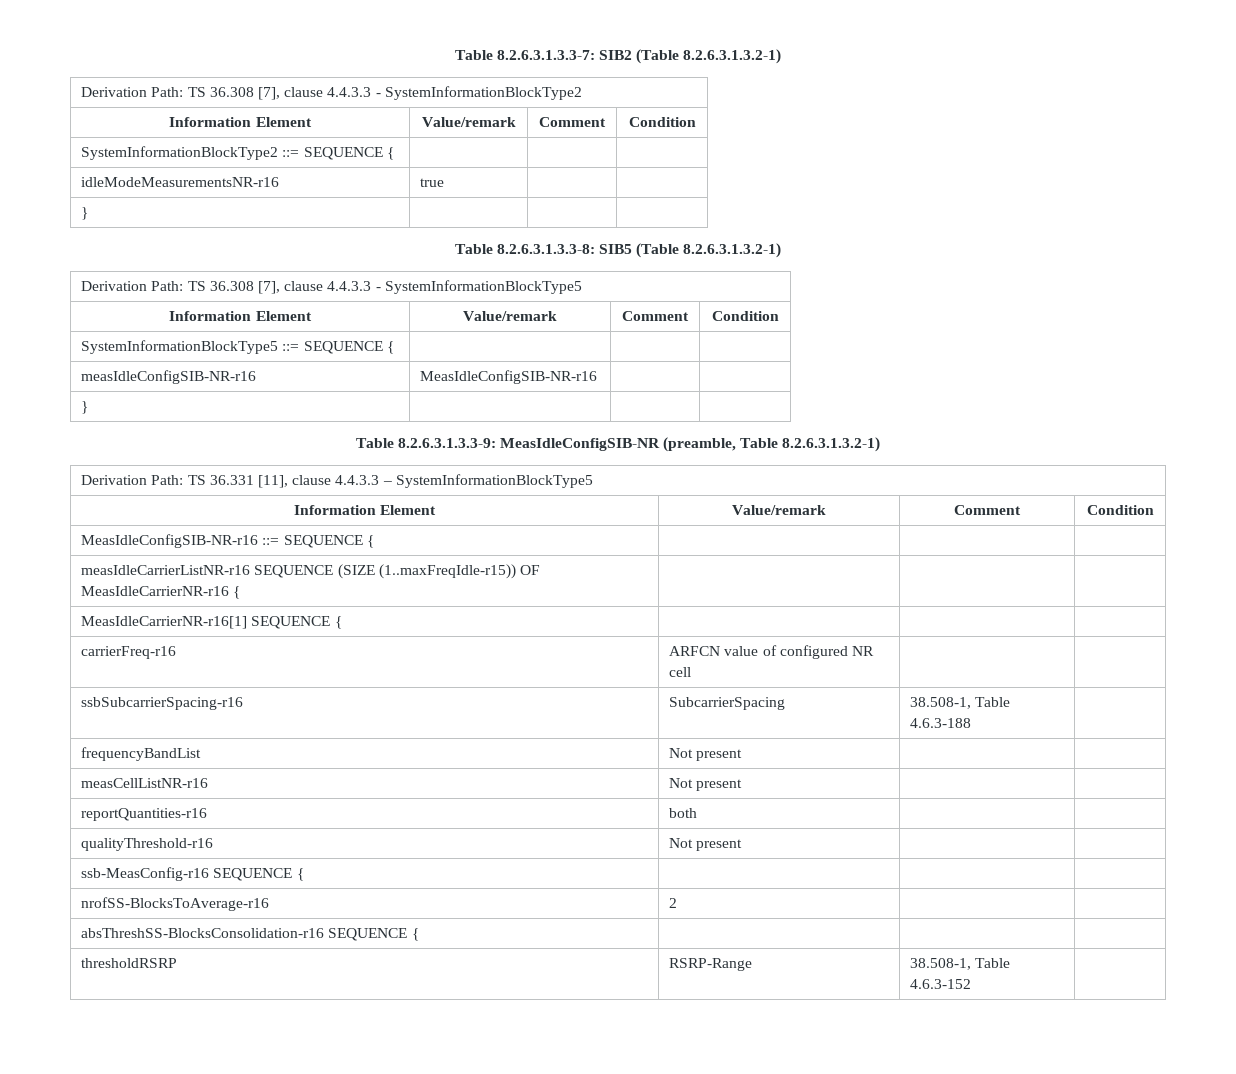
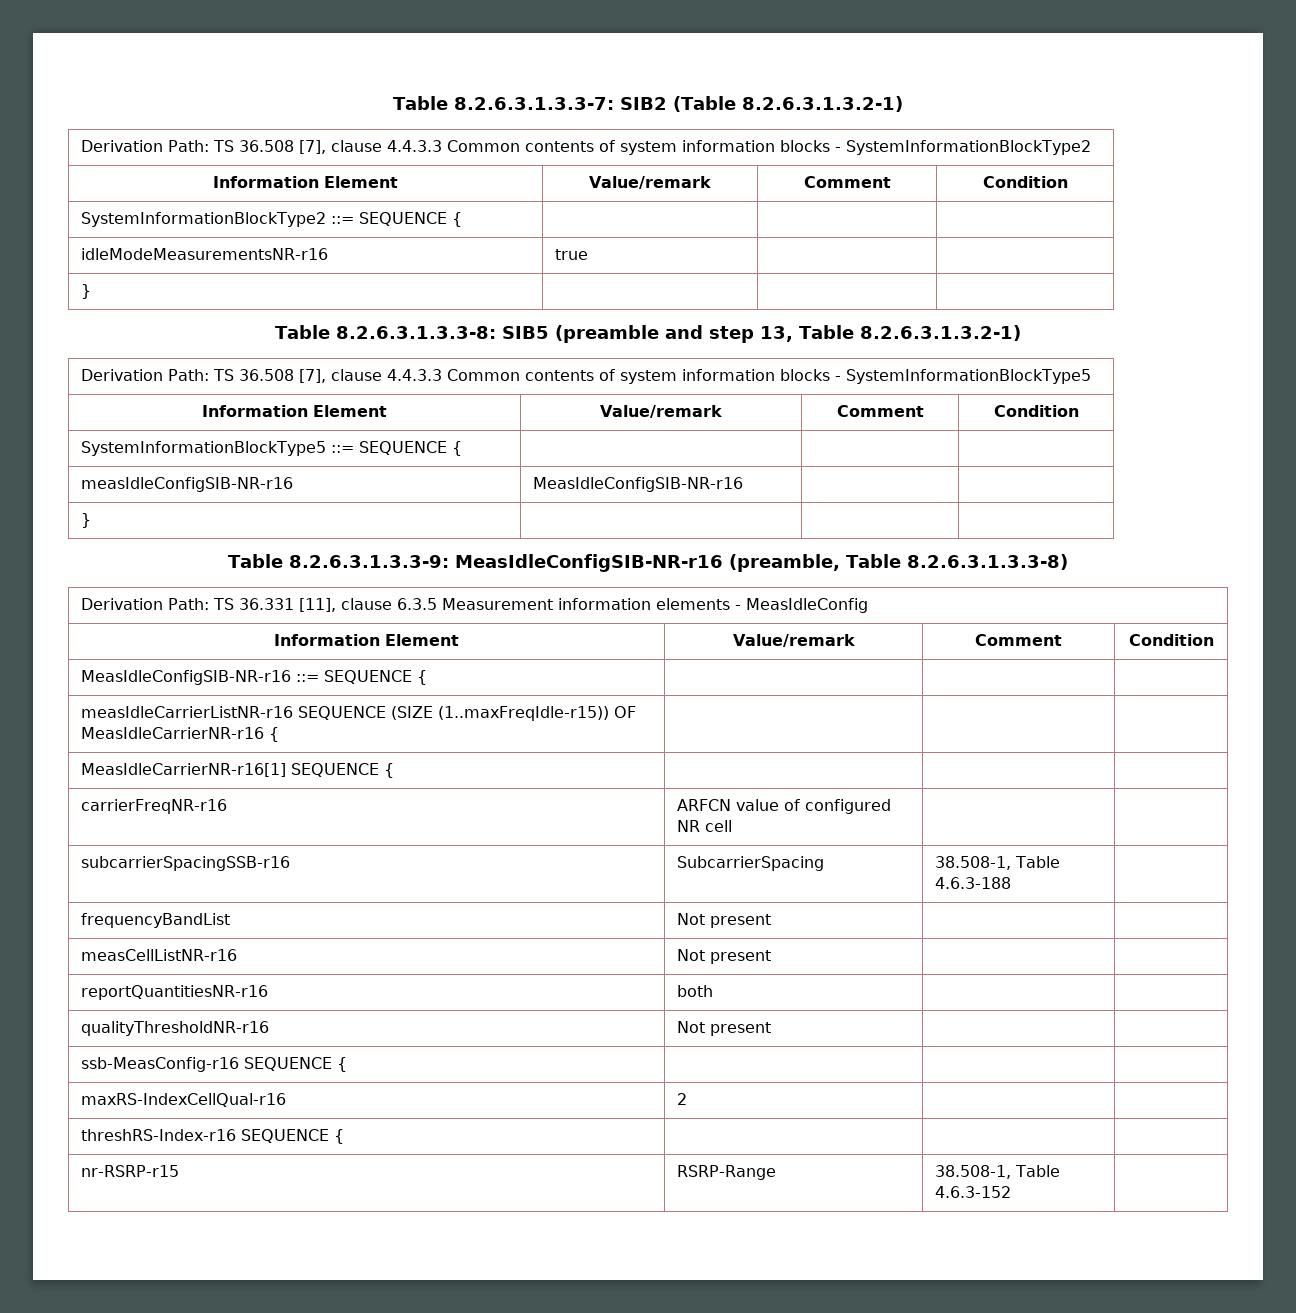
[209,87,372,100] 36.308 [7], clause 4.4.3.3 -> [239,140,831,155] 36.508 [7], clause 4.4.3.3 Common contents of system information blocks
[636,243,782,258] [81,281,372,294] (Table 8.2.6.3.1.3.2-1) // Derivation Path: TS 36.308 [7], clause 4.4.3.3 -> [555,325,1021,343] [81,369,831,384] (preamble and step 13, Table 8.2.6.3.1.3.2-1) // Derivation Path: TS 36.508 [7], clause 4.4.3.3 Common contents of system information blocks
[499,438,660,451] MeasIdleConfigSIB-NR -> [455,554,723,572] MeasIdleConfigSIB-NR-r16
[782,437,881,452] 8.2.6.3.1.3.2-1) -> [906,554,1068,570] 8.2.6.3.1.3.3-8)
[335,474,593,488] 4.4.3.3 – SystemInformationBlockType5 -> [397,598,869,613] 6.3.5 Measurement information elements - MeasIdleConfig
[81,646,177,659] carrierFreq-r16 -> [81,799,228,814] carrierFreqNR-r16
[81,697,244,710] ssbSubcarrierSpacing-r16 -> [81,856,291,871] subcarrierSpacingSSB-r16
[81,808,208,821] reportQuantities-r16 -> [81,985,269,1000] reportQuantitiesNR-r16
[81,838,214,851] qualityThreshold-r16 -> [81,1021,270,1036] qualityThresholdNR-r16
[81,897,270,911] nrofSS-BlocksToAverage-r16 -> [81,1093,287,1107] maxRS-IndexCellQual-r16
[81,928,419,941] [81,958,178,968] absThreshSS-BlocksConsolidation-r16 SEQUENCE { | | | // thresholdRSRP -> [81,1129,345,1144] [81,1165,180,1177] threshRS-Index-r16 SEQUENCE { | | | // nr-RSRP-r15

